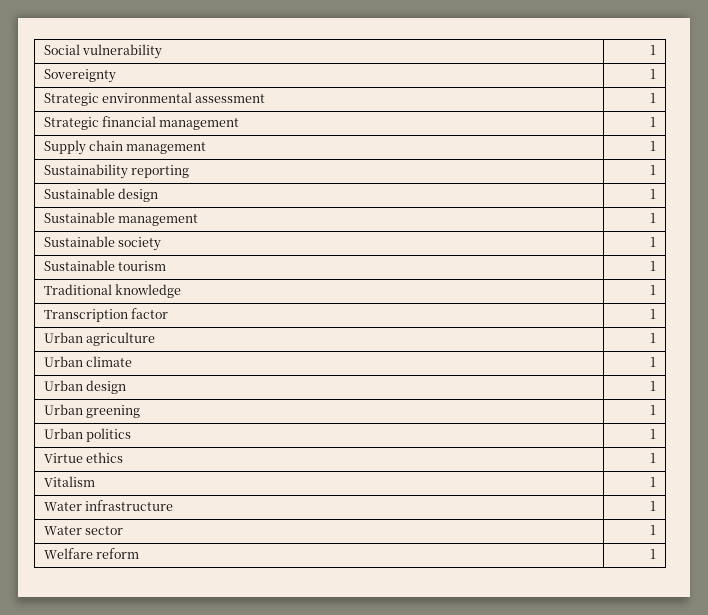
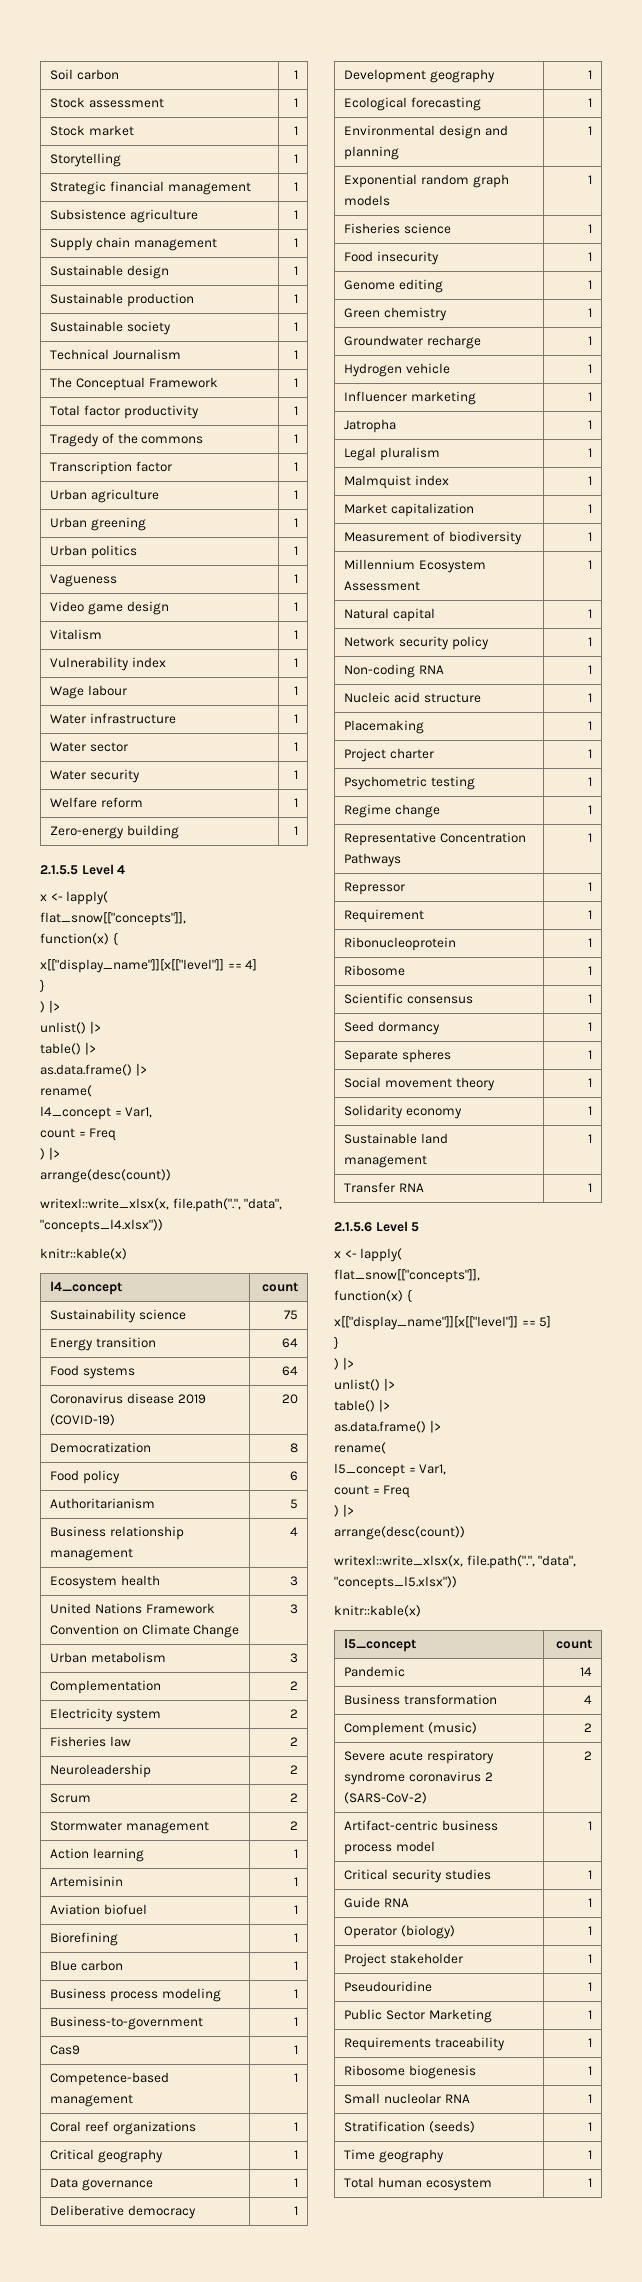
[43,44,163,59] [650,45,657,55] [43,69,116,83] [650,69,657,79] [43,92,266,106] Social vulnerability | 1 // Sovereignty | 1 // Strategic environmental assessment -> [50,69,119,80] [293,70,298,79] [50,97,164,108] [293,98,298,107] [50,125,134,136] [293,126,298,135] [50,153,122,167] Soil carbon | 1 // Stock assessment | 1 // Stock market | 1 // Storytelling
(657, 122) none -> [50,209,198,223] [293,210,298,219] // Subsistence agriculture | 1
[43,164,190,179] [650,165,657,175] // Sustainability reporting | 1 -> (298, 242) none
[118,214,199,226] management -> [126,293,194,307] production
[43,260,167,271] [650,261,657,271] [43,284,182,298] Sustainable tourism | 1 // Traditional knowledge -> [50,349,181,360] [293,350,298,359] [50,377,218,391] [293,378,298,387] [50,405,199,419] [293,406,298,415] [50,433,204,447] Technical Journalism | 1 // The Conceptual Framework | 1 // Total factor productivity | 1 // Tragedy of the commons
[43,356,133,367] [650,357,657,367] [43,380,127,394] [650,381,657,391] // Urban climate | 1 // Urban design | 1 -> (298, 494) none
[43,452,124,463] [650,453,657,463] [43,476,95,487] Virtue ethics | 1 // Vitalism -> [50,574,118,587] [293,574,298,583] [50,601,169,615] [293,602,298,611] [50,629,103,640] [293,630,298,639] [50,657,166,671] [293,658,298,667] [50,685,127,699] Vagueness | 1 // Video game design | 1 // Vitalism | 1 // Vulnerability index | 1 // Wage labour
(657, 530) none -> [50,769,140,783] [293,770,298,779] // Water security | 1
(657, 554) none -> [50,825,179,839] [293,826,298,835] [40,864,126,875] [40,891,109,905] [40,912,186,926] [40,932,118,945] [40,959,258,973] [40,979,45,992] [40,1000,60,1013] [40,1021,101,1034] [40,1042,96,1055] [40,1063,147,1076] [40,1085,92,1097] [40,1106,153,1120] [40,1128,117,1141] [40,1147,60,1160] [40,1169,171,1183] [40,1198,283,1212] [40,1219,163,1233] [40,1248,127,1260] [50,1281,123,1295] [261,1282,298,1292] [50,1309,186,1323] [283,1310,298,1320] [50,1337,156,1351] [281,1338,298,1348] [50,1365,135,1379] [281,1366,298,1376] [50,1393,206,1404] [50,1414,116,1426] [281,1394,298,1404] [50,1442,152,1453] [289,1443,298,1453] [50,1470,120,1484] [289,1471,298,1481] [50,1498,156,1509] [289,1499,298,1509] [50,1526,184,1540] [50,1548,134,1561] [289,1527,298,1536] [50,1575,160,1589] [289,1576,298,1586] [50,1603,215,1614] [50,1624,240,1638] [289,1604,298,1614] [50,1652,166,1663] [289,1653,298,1663] [50,1680,162,1694] [289,1681,298,1690] [50,1708,161,1722] [289,1709,298,1718] [50,1736,131,1747] [289,1737,298,1746] [50,1764,152,1778] [289,1765,298,1774] [50,1793,92,1803] [289,1793,298,1802] [50,1821,209,1834] [289,1821,298,1830] [50,1848,144,1862] [293,1849,298,1858] [50,1876,124,1887] [293,1877,298,1886] [50,1904,147,1915] [293,1905,298,1914] [50,1932,119,1946] [293,1933,298,1942] [50,1960,123,1971] [293,1961,298,1970] [50,1988,221,2002] [293,1989,298,1998] [50,2016,204,2030] [293,2017,298,2026] [50,2045,81,2055] [293,2045,298,2054] [50,2072,170,2086] [50,2094,134,2107] [293,2073,298,2082] [50,2121,196,2135] [293,2122,298,2131] [50,2149,163,2163] [293,2150,298,2159] [50,2178,153,2191] [293,2178,298,2187] [50,2205,196,2219] [293,2206,298,2215] [344,69,495,83] [587,70,592,79] [344,97,481,111] [587,98,592,107] [344,125,508,139] [344,146,400,160] [587,126,592,135] [344,174,509,188] [344,195,391,206] [587,175,592,184] [344,223,451,234] [587,224,592,233] [344,251,439,265] [587,252,592,261] [344,279,443,293] [587,280,592,289] [344,307,447,321] [587,308,592,317] [344,335,481,349] [587,336,592,345] [344,363,450,377] [587,364,592,373] [344,391,476,405] [587,392,592,401] [344,419,397,433] [587,420,592,429] [344,447,440,461] [587,448,592,457] [344,475,449,489] [587,476,592,485] [344,503,474,517] [587,504,592,513] [344,531,522,545] [587,532,592,541] [344,559,486,573] [344,581,421,591] [587,560,592,569] [344,608,435,622] [587,609,592,618] [344,636,489,650] [587,637,592,646] [344,664,444,678] [587,665,592,674] [344,692,481,703] [587,693,592,702] [344,720,425,734] [587,721,592,730] [344,748,434,762] [587,749,592,758] [344,776,475,790] [587,777,592,786] [344,804,440,818] [587,805,592,814] [344,832,526,846] [344,853,402,867] [587,833,592,842] [344,882,406,895] [587,882,592,891] [344,909,425,923] [587,910,592,919] [344,937,457,951] [587,938,592,947] [344,965,406,976] [587,966,592,975] [344,993,473,1004] [587,994,592,1003] [344,1021,440,1035] [587,1022,592,1031] [344,1049,451,1063] [587,1050,592,1059] [344,1077,495,1091] [587,1078,592,1087] [344,1105,462,1119] [587,1106,592,1115] [344,1133,448,1144] [344,1155,428,1168] [587,1134,592,1143] [344,1182,424,1193] [587,1183,592,1192] [334,1221,420,1232] [334,1248,403,1262] [334,1269,480,1283] [334,1289,412,1302] [334,1316,552,1330] [334,1336,339,1349] [334,1357,354,1370] [334,1378,395,1391] [334,1399,390,1412] [334,1420,441,1433] [334,1442,386,1454] [334,1463,447,1477] [334,1485,411,1498] [334,1504,354,1517] [334,1526,465,1540] [334,1555,577,1569] [334,1576,457,1590] [334,1605,421,1617] [344,1638,417,1652] [555,1639,592,1649] [344,1666,406,1677] [579,1667,592,1676] [344,1694,497,1705] [583,1695,592,1704] [344,1722,477,1736] [583,1723,592,1732] [344,1750,494,1764] [344,1771,493,1785] [344,1792,428,1804] [583,1751,592,1760] [344,1820,498,1831] [344,1841,435,1855] [587,1821,592,1830] [344,1869,491,1883] [587,1870,592,1879] [344,1897,409,1908] [587,1898,592,1907] [344,1925,455,1939] [587,1926,592,1935] [344,1953,463,1967] [587,1954,592,1963] [344,1981,433,1992] [587,1982,592,1991] [344,2009,492,2023] [587,2010,592,2019] [344,2037,505,2051] [587,2038,592,2047] [344,2065,476,2079] [587,2066,592,2075] [344,2093,470,2104] [587,2094,592,2103] [344,2121,475,2133] [587,2122,592,2131] [344,2149,444,2163] [587,2150,592,2159] [344,2177,492,2191] [587,2178,592,2187] // Zero-energy building | 1 // 2.1.5.5 Level 4 // x <- lapply( // flat_snow[["concepts"]], // function(x) { // x[["display_name"]][x[["level"]] == 4] // } // ) |> // unlist() |> // table() |> // as.data.frame() |> // rename( // l4_concept = Var1, // count = Freq // ) |> // arrange(desc(count)) // writexl::write_xlsx(x, file.path(".", "data", "concepts_l4.xlsx")) // knitr::kable(x) // l4_concept | count // Sustainability science | 75 // Energy transition | 64 // Food systems | 64 // Coronavirus disease 2019 (COVID-19) | 20 // Democratization | 8 // Food policy | 6 // Authoritarianism | 5 // Business relationship management | 4 // Ecosystem health | 3 // United Nations Framework Convention on Climate Change | 3 // Urban metabolism | 3 // Complementation | 2 // Electricity system | 2 // Fisheries law | 2 // Neuroleadership | 2 // Scrum | 2 // Stormwater management | 2 // Action learning | 1 // Artemisinin | 1 // Aviation biofuel | 1 // Biorefining | 1 // Blue carbon | 1 // Business process modeling | 1 // Business-to-government | 1 // Cas9 | 1 // Competence-based management | 1 // Coral reef organizations | 1 // Critical geography | 1 // Data governance | 1 // Deliberative democracy | 1 // Development geography | 1 // Ecological forecasting | 1 // Environmental design and planning | 1 // Exponential random graph models | 1 // Fisheries science | 1 // Food insecurity | 1 // Genome editing | 1 // Green chemistry | 1 // Groundwater recharge | 1 // Hydrogen vehicle | 1 // Influencer marketing | 1 // Jatropha | 1 // Legal pluralism | 1 // Malmquist index | 1 // Market capitalization | 1 // Measurement of biodiversity | 1 // Millennium Ecosystem Assessment | 1 // Natural capital | 1 // Network security policy | 1 // Non-coding RNA | 1 // Nucleic acid structure | 1 // Placemaking | 1 // Project charter | 1 // Psychometric testing | 1 // Regime change | 1 // Representative Concentration Pathways | 1 // Repressor | 1 // Requirement | 1 // Ribonucleoprotein | 1 // Ribosome | 1 // Scientific consensus | 1 // Seed dormancy | 1 // Separate spheres | 1 // Social movement theory | 1 // Solidarity economy | 1 // Sustainable land management | 1 // Transfer RNA | 1 // 2.1.5.6 Level 5 // x <- lapply( // flat_snow[["concepts"]], // function(x) { // x[["display_name"]][x[["level"]] == 5] // } // ) |> // unlist() |> // table() |> // as.data.frame() |> // rename( // l5_concept = Var1, // count = Freq // ) |> // arrange(desc(count)) // writexl::write_xlsx(x, file.path(".", "data", "concepts_l5.xlsx")) // knitr::kable(x) // l5_concept | count // Pandemic | 14 // Business transformation | 4 // Complement (music) | 2 // Severe acute respiratory syndrome coronavirus 2 (SARS-CoV-2) | 2 // Artifact-centric business process model | 1 // Critical security studies | 1 // Guide RNA | 1 // Operator (biology) | 1 // Project stakeholder | 1 // Pseudouridine | 1 // Public Sector Marketing | 1 // Requirements traceability | 1 // Ribosome biogenesis | 1 // Small nucleolar RNA | 1 // Stratification (seeds) | 1 // Time geography | 1 // Total human ecosystem | 1

